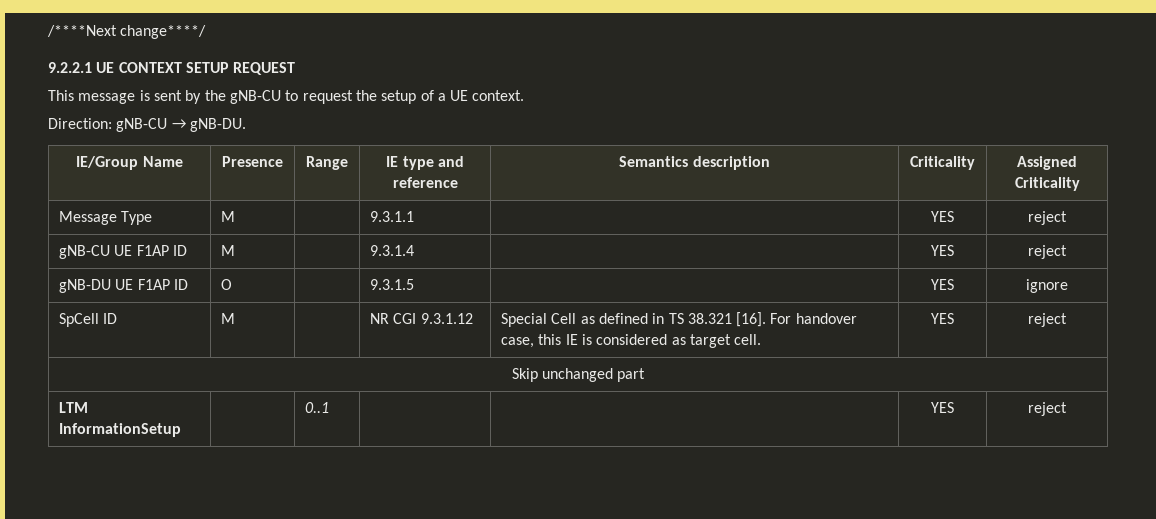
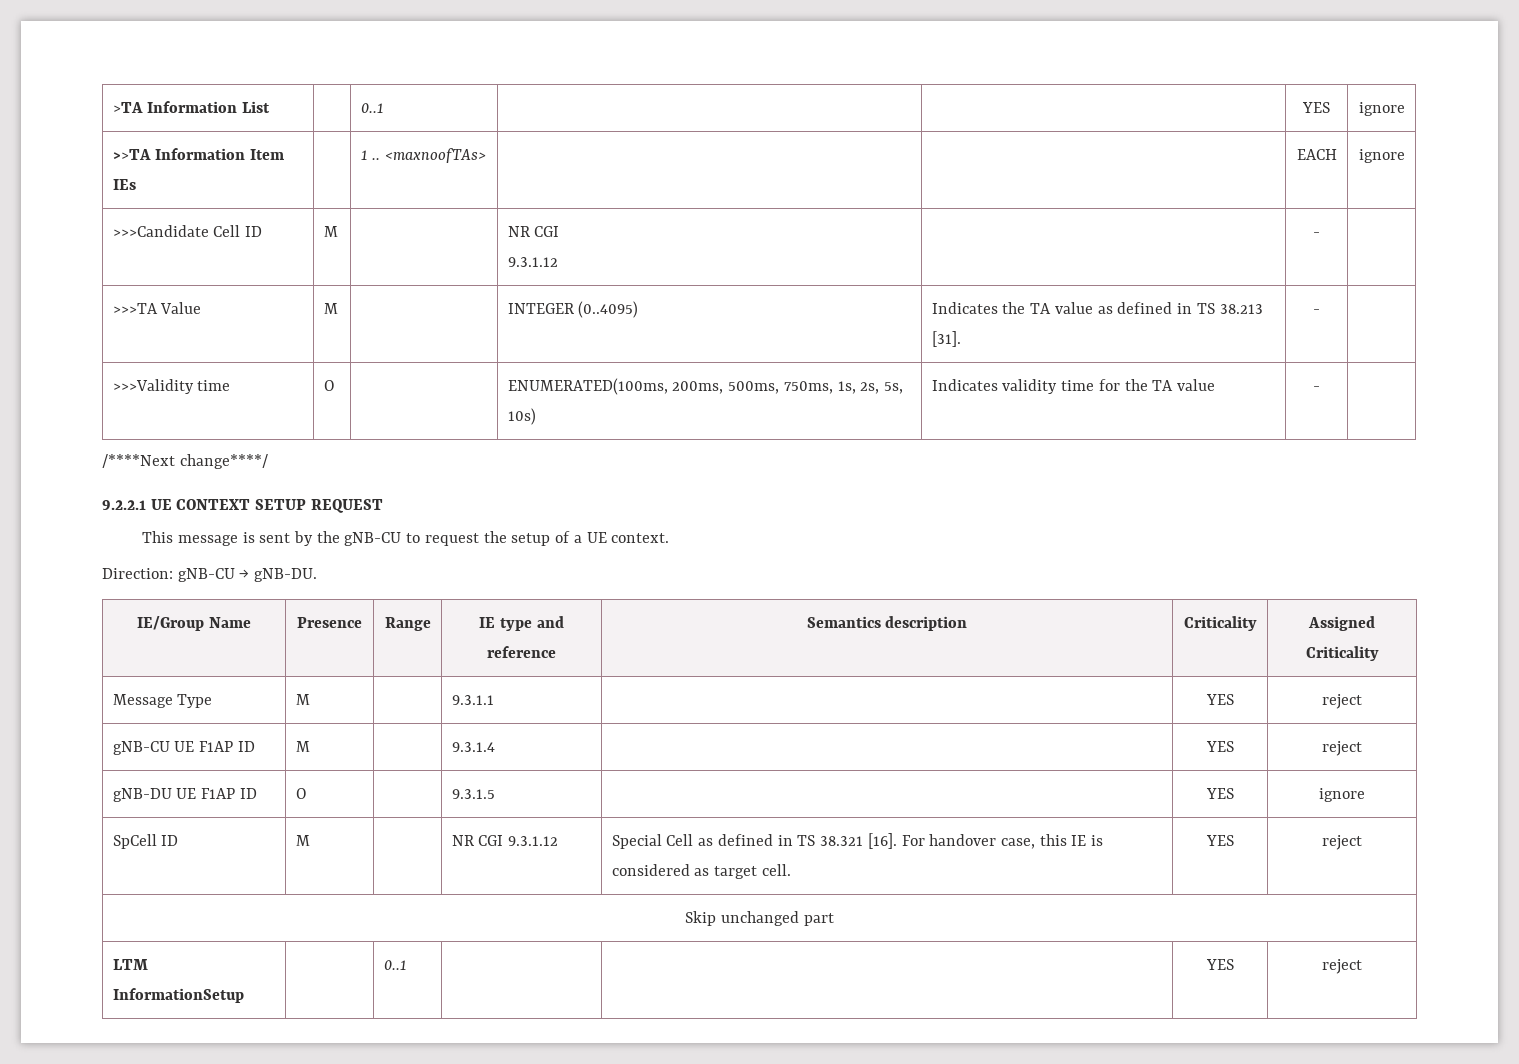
(47, 31) none -> [112,101,271,113] [360,103,384,113] [1302,102,1330,113] [1358,102,1405,116] [112,148,285,160] [112,179,136,190] [360,148,487,163] [1296,149,1337,160] [1358,149,1405,163] [112,225,263,237] [323,226,338,237] [507,226,560,237] [507,257,558,267] [1313,232,1320,237] [112,302,202,314] [323,303,338,314] [507,301,639,318] [931,302,1263,314] [931,331,961,347] [1313,309,1320,314] [112,379,231,394] [323,380,335,391] [507,378,904,395] [507,408,536,425] [931,379,1216,394] [1313,386,1320,391] >TA Information List | | 0..1 | | | YES | ignore // >>TA Information Item IEs | | 1 .. <maxnoofTAs> | | | EACH | ignore // >>>Candidate Cell ID | M | | NR CGI // 9.3.1.12 | | - | // >>>TA Value | M | | INTEGER (0..4095) | Indicates the TA value as defined in TS 38.213 [31]. | - | // >>>Validity time | O | | ENUMERATED(100ms, 200ms, 500ms, 750ms, 1s, 2s, 5s, 10s) | Indicates validity time for the TA value | - | //

